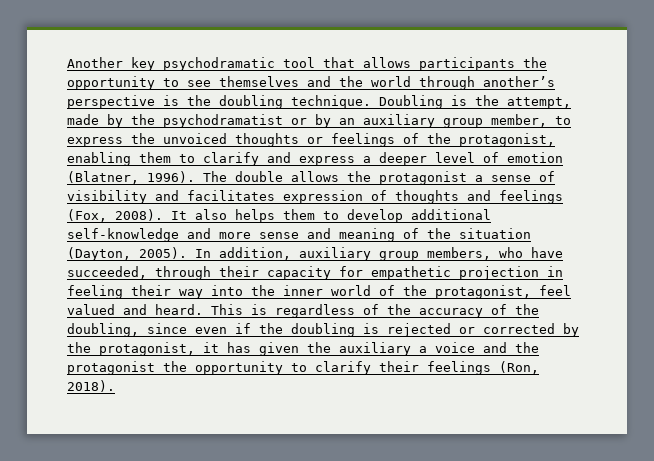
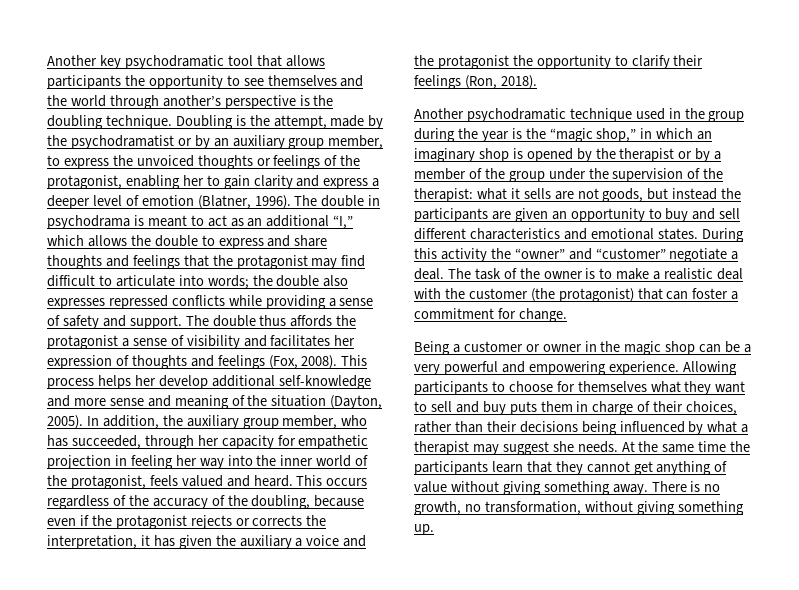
[139,152,259,166] them to clarify -> [182,175,293,189] her to gain clarity
[291,171,339,182] allows -> [368,195,381,206] [47,215,354,229] [47,235,328,249] [47,255,366,269] [47,275,349,289] [47,295,374,309] [47,315,333,329] in psychodrama is meant to act as an additional “I,” which allows the double to express and share thoughts and feelings that the protagonist may find difficult to articulate into words; the double also expresses repressed conflicts while providing a sense of safety and support. The double thus affords
(275, 195) none -> [334,335,356,346] her
[171,209,339,223] It also helps them to -> [341,355,368,366] [47,375,156,389] This process helps her
[299,247,563,261] auxiliary group members, who have -> [162,415,368,429] [47,435,68,447] the auxiliary group member, who has
[219,266,259,277] their -> [197,435,219,446] her
[131,285,171,296] their -> [175,455,197,466] her
[539,285,571,296] feel -> [149,475,178,486] feels
[251,304,267,315] is -> [326,478,368,486] occurs
[147,323,187,334] since -> [314,495,365,507] because
[291,323,579,337] [67,342,195,356] doubling is rejected or corrected by the protagonist, -> [115,515,327,529] [47,535,137,549] protagonist rejects or corrects the interpretation,
(115, 386) none -> [414,108,745,122] [414,128,713,142] [414,148,722,162] [414,168,724,182] [414,188,742,202] [414,208,741,222] [414,228,744,242] [414,248,739,262] [414,268,744,280] [414,288,739,302] [414,308,567,322] [414,341,752,355] [414,361,737,375] [414,381,746,395] [414,401,738,415] [414,421,749,435] [414,441,751,455] [414,461,728,475] [414,481,721,495] [414,501,744,515] [414,524,434,535] // Another psychodramatic technique used in the group during the year is the “magic shop,” in which an imaginary shop is opened by the therapist or by a member of the group under the supervision of the therapist: what it sells are not goods, but instead the participants are given an opportunity to buy and sell different characteristics and emotional states. During this activity the “owner” and “customer” negotiate a deal. The task of the owner is to make a realistic deal with the customer (the protagonist) that can foster a commitment for change. // Being a customer or owner in the magic shop can be a very powerful and empowering experience. Allowing participants to choose for themselves what they want to sell and buy puts them in charge of their choices, rather than their decisions being influenced by what a therapist may suggest she needs. At the same time the participants learn that they cannot get anything of value without giving something away. There is no growth, no transformation, without giving something up.

